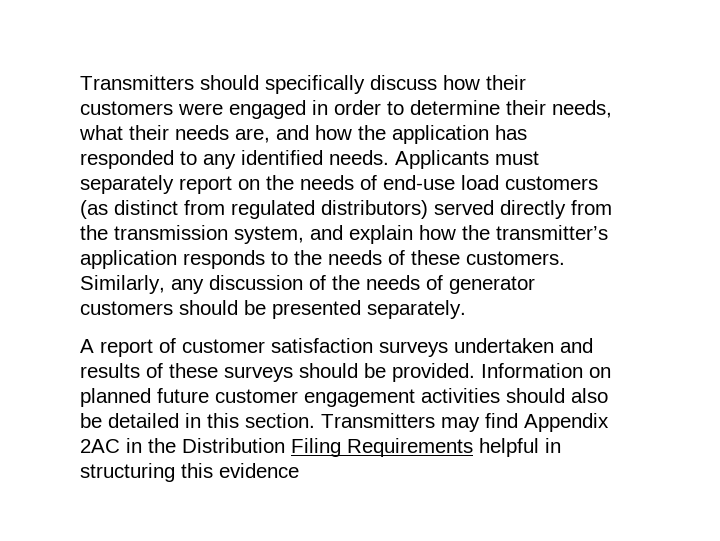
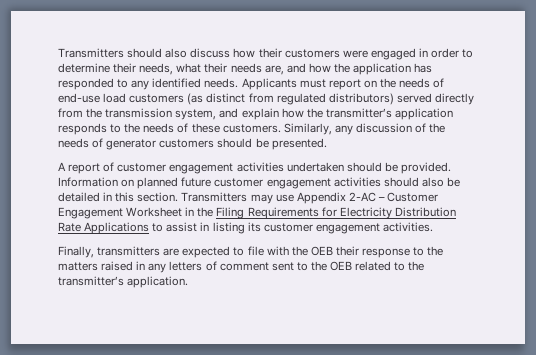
[265,75,365,94] specifically -> [165,48,188,58] also
[80,175,174,194] separately -> (326, 83) none
[272,300,466,319] presented separately. -> [271,138,327,150] presented.
[271,338,593,357] [80,363,293,382] satisfaction surveys undertaken and results of these surveys -> [169,162,344,174] engagement activities undertaken
[485,413,609,432] [80,439,120,453] find Appendix 2AC -> [275,192,439,204] [58,207,183,219] use Appendix 2-AC – Customer Engagement Worksheet
[182,438,285,453] Distribution -> (214, 212) none
[479,438,561,457] [80,463,299,482] helpful in structuring this evidence -> [321,207,456,219] [58,222,433,234] [58,246,444,258] [58,261,425,273] [58,276,189,288] for Electricity Distribution Rate Applications to assist in listing its customer engagement activities. // Finally, transmitters are expected to file with the OEB their response to the matters raised in any letters of comment sent to the OEB related to the transmitter’s application.

